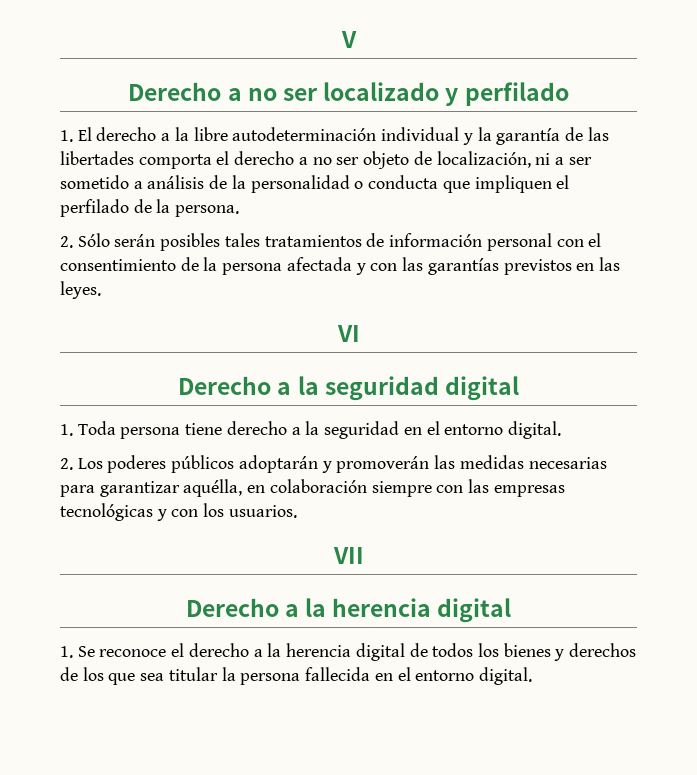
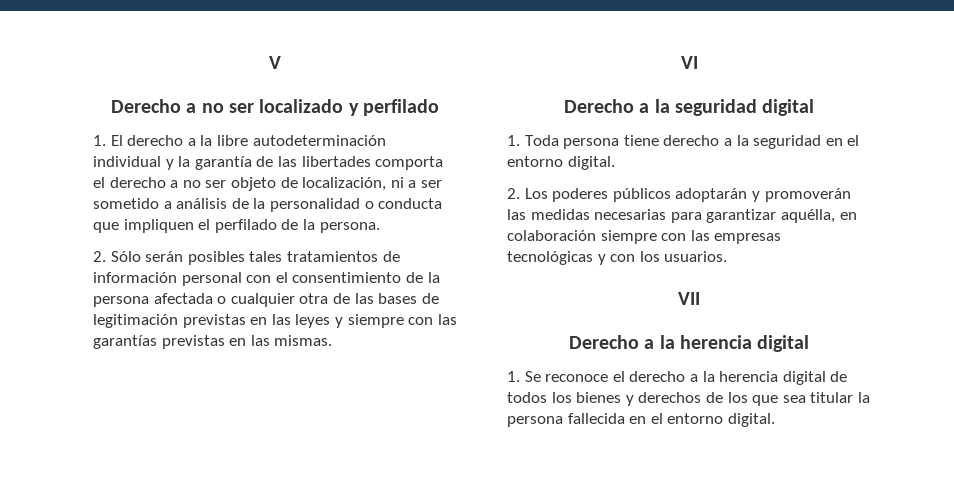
[355,263,366,275] y -> [217,293,439,307] [93,314,404,328] o cualquier otra de las bases de legitimación previstas en las leyes y siempre
[503,257,620,275] [60,281,101,299] previstos en las leyes. -> [161,335,333,349] previstas en las mismas.

